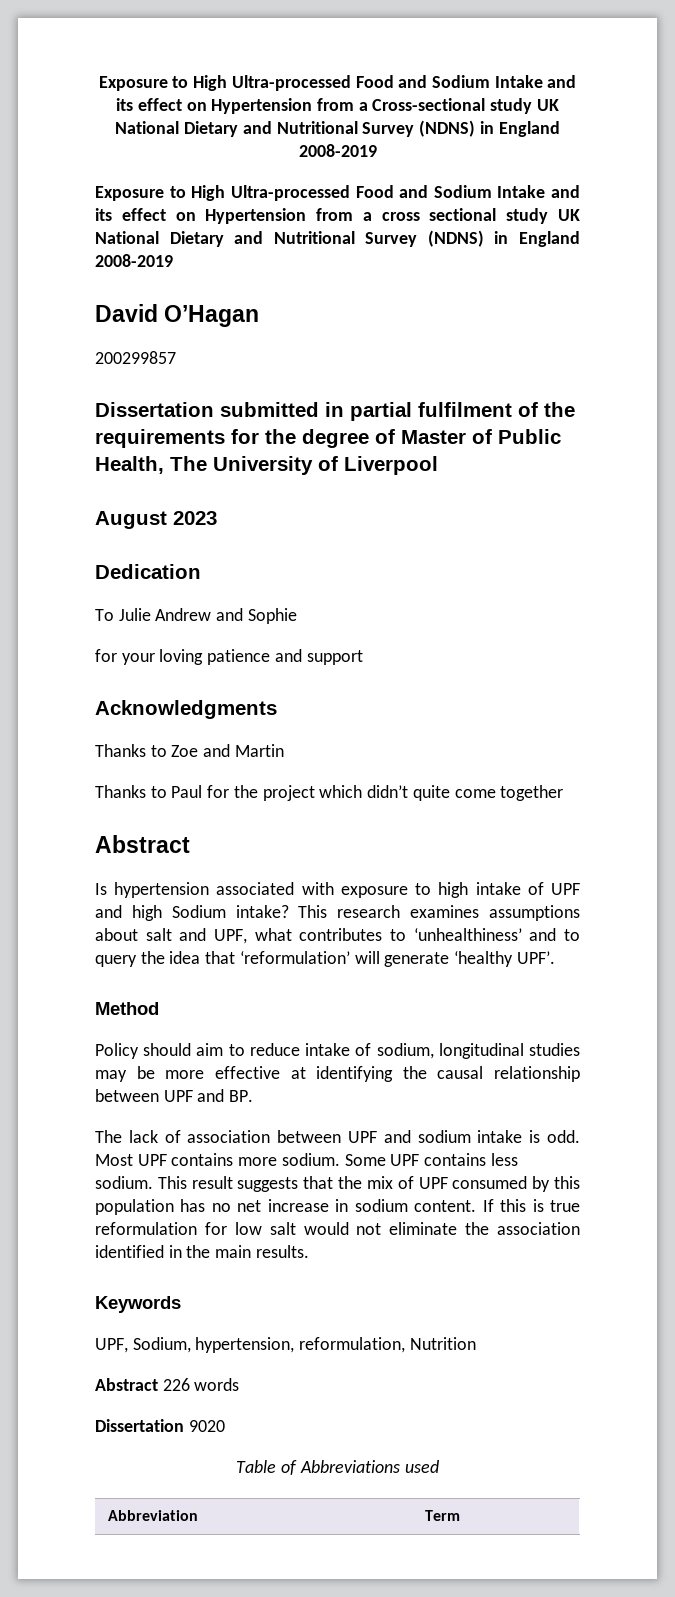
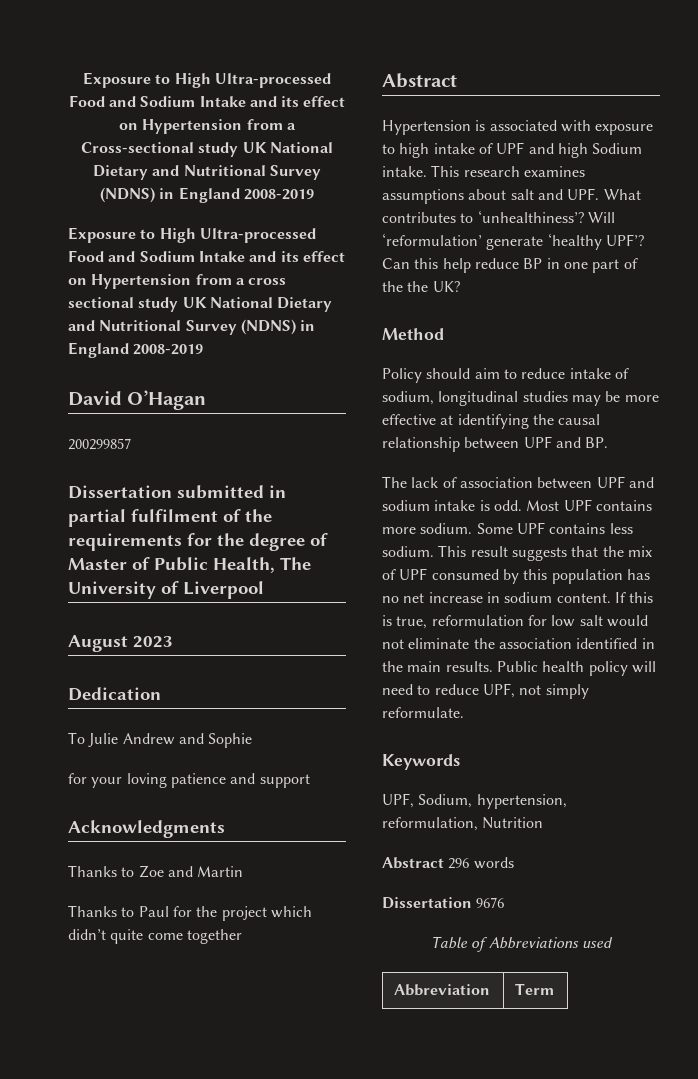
[95,882,210,898] Is hypertension -> [382,120,486,135] Hypertension is
[235,905,289,918] intake? -> [382,166,427,177] intake.
[214,928,580,944] [95,951,555,967] UPF, what contributes to ‘unhealthiness’ and to query the idea that ‘reformulation’ will generate ‘healthy UPF’. -> [567,188,641,200] [382,210,615,223] [382,233,644,250] [382,258,638,273] [382,281,460,292] UPF. What contributes to ‘unhealthiness’? Will ‘reformulation’ generate ‘healthy UPF’? Can this help reduce BP in one part of the the UK?
[549,1200,580,1212] true -> [396,616,428,629] true,
(309, 1251) none -> [496,661,656,676] [382,683,589,699] [382,707,464,718] Public health policy will need to reduce UPF, not simply reformulate.
[162,1378,190,1391] 226 -> [448,858,470,869] 296
[188,1420,225,1432] 9020 -> [476,897,505,908] 9676

